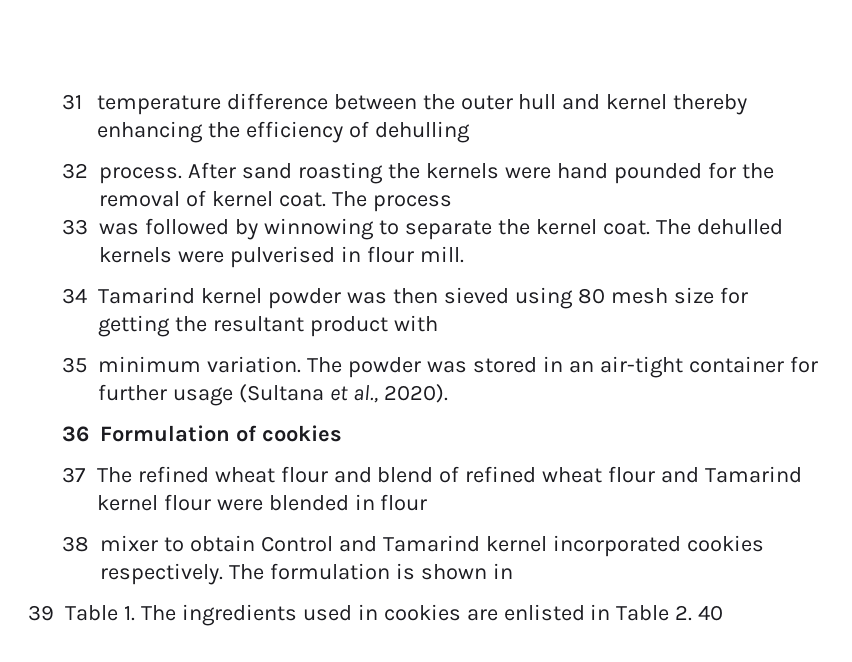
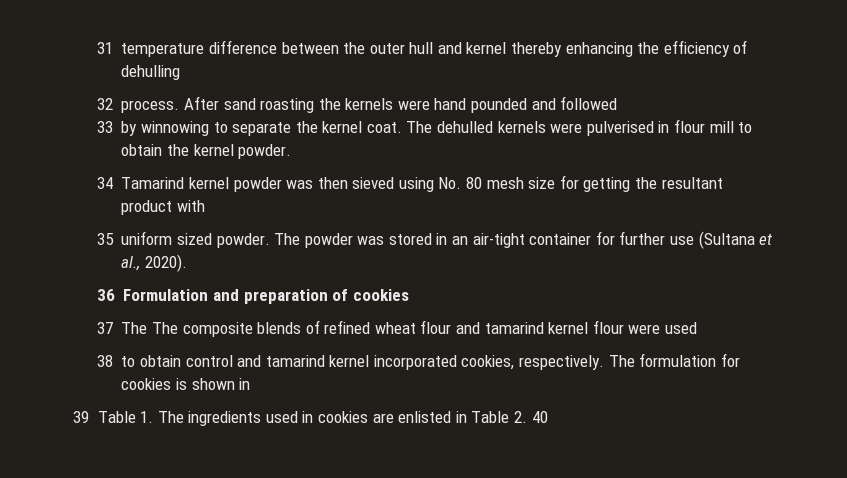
[707,162,774,179] [99,190,453,212] for the removal of kernel coat. The process -> [531,96,618,110] and followed
[99,218,230,235] was followed -> (113, 127) none
[420,246,465,263] mill. -> [709,121,753,133] [121,144,292,159] mill to obtain the kernel powder.
(574, 298) none -> [438,177,462,189] No.
[98,356,302,373] minimum variation. -> [121,231,270,248] uniform sized powder.
[173,387,234,406] usage -> [670,236,695,245] use
(231, 433) none -> [212,289,328,304] and preparation
[137,466,434,483] refined wheat flour and blend -> [151,322,302,337] The composite blends
[705,466,803,483] Tamarind -> [484,322,544,334] tamarind
[268,494,428,511] blended in flour -> [665,322,698,334] used
[100,535,481,552] mixer to obtain Control and Tamarind -> [121,355,325,367] to obtain control and tamarind
[686,535,764,552] cookies -> [461,355,515,370] cookies,
(391, 571) none -> [720,353,740,367] [121,378,172,390] for cookies

